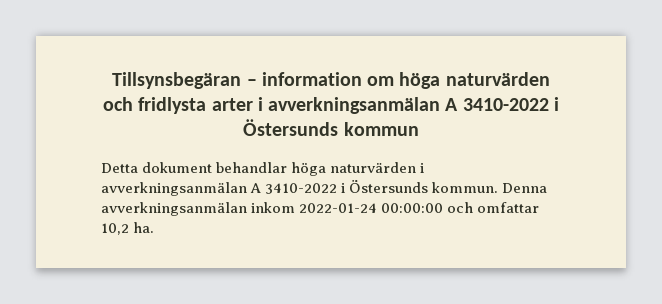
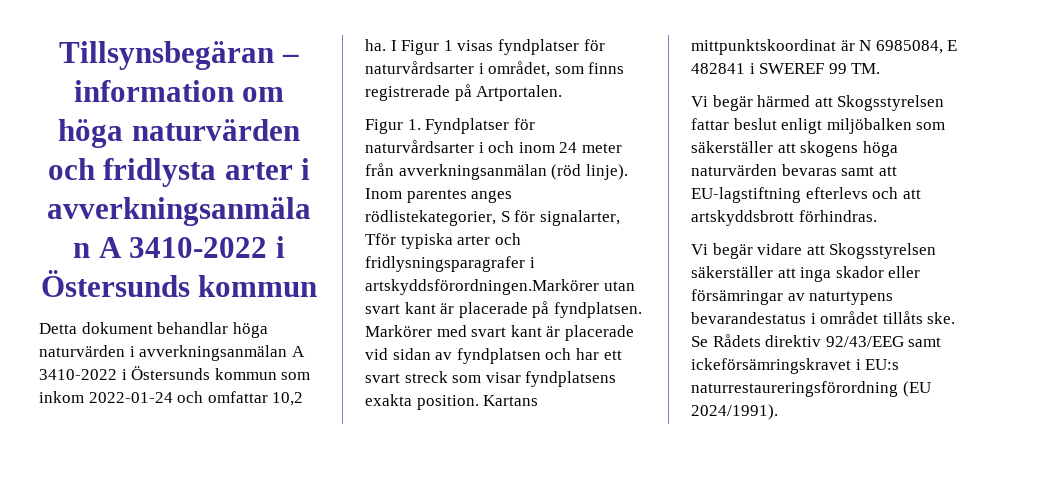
[432,182,548,193] [101,202,247,216] kommun. Denna avverkningsanmälan -> [214,368,311,380] kommun som
[381,203,444,213] 00:00:00 -> (173, 397) none
(155, 227) none -> [390,39,605,55] [365,61,625,77] [365,84,563,101] [365,118,535,134] [365,140,622,153] [365,163,628,180] [365,188,513,203] [365,210,620,226] [365,233,521,249] [365,256,535,272] [365,279,635,295] [365,301,642,318] [365,325,634,341] [365,348,622,364] [365,371,617,387] [365,394,539,410] [691,39,958,55] [691,63,881,74] [691,95,945,111] [691,118,946,134] [691,141,898,157] [691,164,897,176] [691,187,921,203] [691,210,877,226] [691,243,937,259] [691,266,921,282] [691,289,894,305] [691,311,956,324] [691,334,942,347] [691,358,900,374] [691,381,931,397] [691,404,778,420] I Figur 1 visas fyndplatser för naturvårdsarter i området, som finns registrerade på Artportalen. // Figur 1. Fyndplatser för naturvårdsarter i och inom 24 meter från avverkningsanmälan (röd linje). Inom parentes anges rödlistekategorier, S för signalarter, Tför typiska arter och fridlysningsparagrafer i artskyddsförordningen.Markörer utan svart kant är placerade på fyndplatsen. Markörer med svart kant är placerade vid sidan av fyndplatsen och har ett svart streck som visar fyndplatsens exakta position. Kartans mittpunktskoordinat är N 6985084, E 482841 i SWEREF 99 TM. // Vi begär härmed att Skogsstyrelsen fattar beslut enligt miljöbalken som säkerställer att skogens höga naturvärden bevaras samt att EU-lagstiftning efterlevs och att artskyddsbrott förhindras. // Vi begär vidare att Skogsstyrelsen säkerställer att inga skador eller försämringar av naturtypens bevarandestatus i området tillåts ske. Se Rådets direktiv 92/43/EEG samt ickeförsämringskravet i EU:s naturrestaureringsförordning (EU 2024/1991).

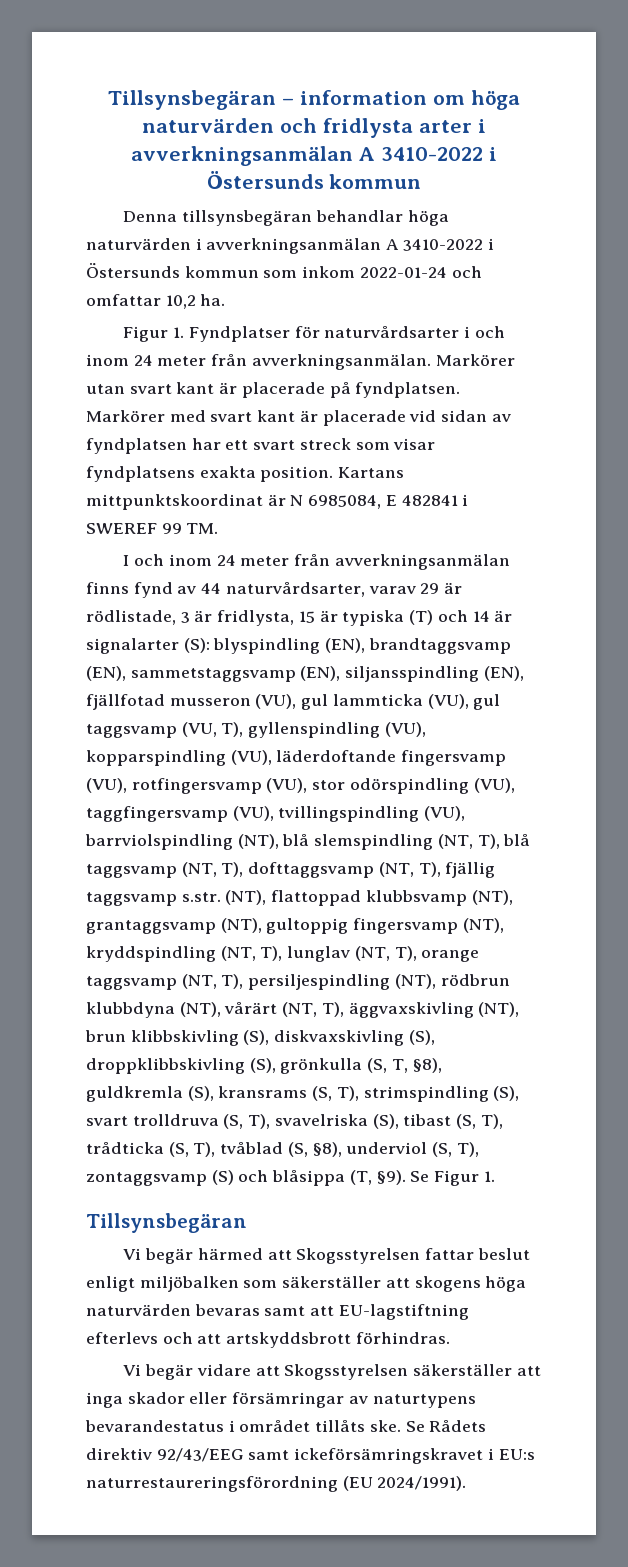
[39,322,153,334] Detta dokument -> [123,210,313,226] Denna tillsynsbegäran
[390,39,605,55] [365,61,625,77] [365,84,563,101] I Figur 1 visas fyndplatser för naturvårdsarter i området, som finns registrerade på Artportalen. -> (226, 300) none
[398,164,628,180] [365,188,513,203] [365,210,620,226] [365,233,521,249] [365,256,535,272] [365,279,599,295] avverkningsanmälan (röd linje). Inom parentes anges rödlistekategorier, S för signalarter, Tför typiska arter och fridlysningsparagrafer i artskyddsförordningen.Markörer -> [251,354,515,370] avverkningsanmälan. Markörer
[545,348,572,360] och -> (187, 446) none
(881, 68) none -> [123,554,510,570] [86,582,463,598] [86,610,513,626] [86,638,511,654] [86,666,524,682] [86,694,501,710] [86,722,426,738] [86,750,507,766] [86,778,515,794] [86,806,466,822] [85,834,531,850] [86,862,496,878] [86,890,513,906] [86,918,504,934] [86,946,480,962] [86,974,510,990] [86,1002,520,1018] [85,1030,435,1046] [86,1058,442,1074] [86,1086,520,1102] [86,1114,503,1129] [86,1142,479,1157] [86,1170,495,1186] [86,1213,247,1233] // I och inom 24 meter från avverkningsanmälan finns fynd av 44 naturvårdsarter, varav 29 är rödlistade, 3 är fridlysta, 15 är typiska (T) och 14 är signalarter (S): blyspindling (EN), brandtaggsvamp (EN), sammetstaggsvamp (EN), siljansspindling (EN), fjällfotad musseron (VU), gul lammticka (VU), gul taggsvamp (VU, T), gyllenspindling (VU), kopparspindling (VU), läderdoftande fingersvamp (VU), rotfingersvamp (VU), stor odörspindling (VU), taggfingersvamp (VU), tvillingspindling (VU), barrviolspindling (NT), blå slemspindling (NT, T), blå taggsvamp (NT, T), dofttaggsvamp (NT, T), fjällig taggsvamp s.str. (NT), flattoppad klubbsvamp (NT), grantaggsvamp (NT), gultoppig fingersvamp (NT), kryddspindling (NT, T), lunglav (NT, T), orange taggsvamp (NT, T), persiljespindling (NT), rödbrun klubbdyna (NT), vårärt (NT, T), äggvaxskivling (NT), brun klibbskivling (S), diskvaxskivling (S), droppklibbskivling (S), grönkulla (S, T, §8), guldkremla (S), kransrams (S, T), strimspindling (S), svart trolldruva (S, T), svavelriska (S), tibast (S, T), trådticka (S, T), tvåblad (S, §8), underviol (S, T), zontaggsvamp (S) och blåsippa (T, §9). Se Figur 1. // Tillsynsbegäran

